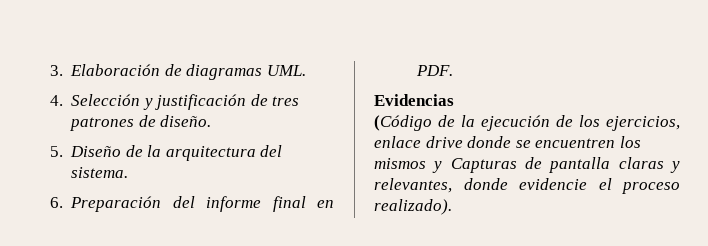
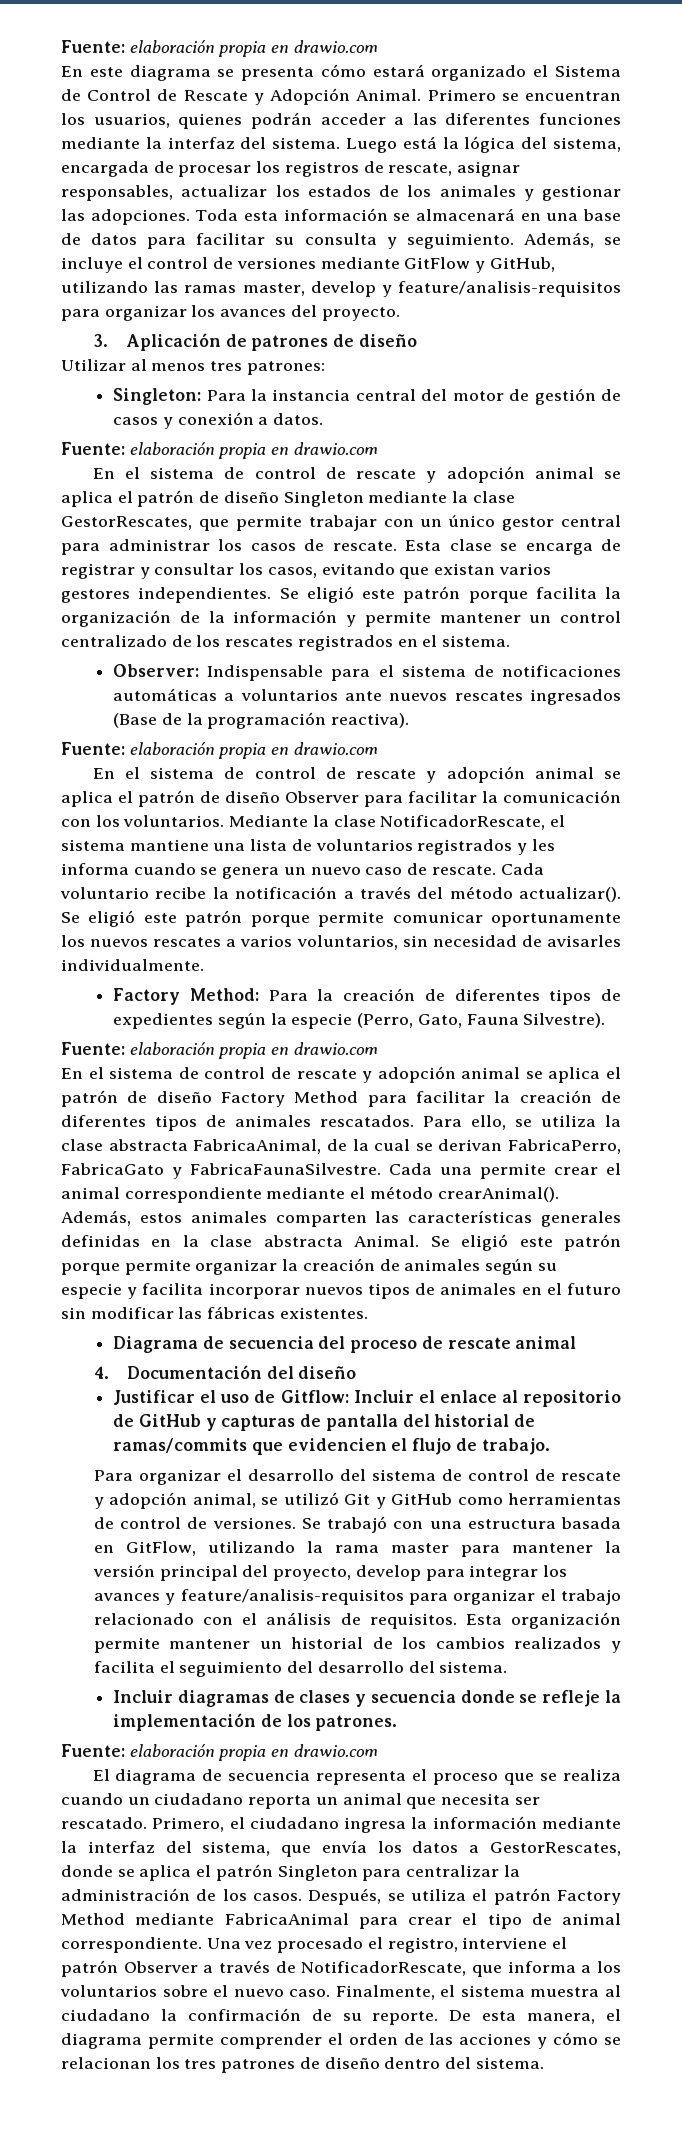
[49,64,306,80] [49,94,300,110] [70,115,212,131] [49,145,283,161] [71,167,129,178] [49,196,334,212] [416,65,454,76] [374,94,454,106] [374,115,680,131] [374,136,641,148] [374,157,680,173] [374,178,680,194] [374,199,452,215] 3. Elaboración de diagramas UML. // 4. Selección y justificación de tres patrones de diseño. // 5. Diseño de la arquitectura del sistema. // 6. Preparación del informe final en PDF. // Evidencias // (Código de la ejecución de los ejercicios, enlace drive donde se encuentren los mismos y Capturas de pantalla claras y relevantes, donde evidencie el proceso realizado). -> [61,40,378,57] [61,64,621,81] [61,88,621,105] [61,112,621,129] [61,136,622,153] [61,161,521,177] [61,185,621,201] [61,208,621,225] [61,232,621,249] [61,257,555,273] [61,281,621,297] [61,305,400,321] [93,333,417,351] [61,359,325,375] [113,388,621,405] [113,412,324,429] [61,442,378,459] [92,466,622,483] [61,490,515,507] [61,515,621,531] [61,539,621,555] [61,563,551,579] [61,586,621,603] [61,610,621,627] [61,635,511,651] [113,664,622,681] [113,688,621,705] [113,712,410,729] [61,742,378,759] [92,766,622,783] [61,790,621,807] [61,815,566,830] [61,839,555,855] [61,863,544,879] [60,886,621,902] [61,910,621,927] [61,935,621,950] [61,959,204,971] [113,988,621,1005] [113,1013,606,1029] [61,1042,378,1059] [61,1066,621,1083] [61,1090,621,1107] [61,1115,621,1131] [61,1139,621,1154] [61,1163,621,1179] [61,1186,559,1203] [61,1210,621,1227] [61,1234,622,1251] [61,1258,557,1275] [61,1283,621,1299] [61,1306,368,1319] [113,1336,577,1353] [93,1365,357,1379] [113,1390,621,1407] [113,1414,535,1431] [113,1438,550,1455] [93,1469,622,1485] [93,1492,622,1509] [93,1516,622,1533] [93,1541,621,1557] [92,1564,568,1581] [93,1589,621,1605] [93,1612,622,1629] [93,1637,622,1653] [93,1661,508,1677] [113,1690,621,1707] [113,1713,398,1731] [61,1744,378,1761] [92,1769,622,1785] [61,1793,540,1809] [61,1816,621,1833] [61,1840,621,1857] [61,1864,520,1881] [61,1888,621,1905] [61,1913,621,1929] [61,1937,568,1953] [61,1960,621,1977] [60,1985,621,2000] [61,2008,622,2025] [61,2032,621,2049] [61,2057,544,2073] Fuente: elaboración propia en drawio.com // En este diagrama se presenta cómo estará organizado el Sistema de Control de Rescate y Adopción Animal. Primero se encuentran los usuarios, quienes podrán acceder a las diferentes funciones mediante la interfaz del sistema. Luego está la lógica del sistema, encargada de procesar los registros de rescate, asignar responsables, actualizar los estados de los animales y gestionar las adopciones. Toda esta información se almacenará en una base de datos para facilitar su consulta y seguimiento. Además, se incluye el control de versiones mediante GitFlow y GitHub, utilizando las ramas master, develop y feature/analisis-requisitos para organizar los avances del proyecto. // 3. Aplicación de patrones de diseño // Utilizar al menos tres patrones: // Singleton: Para la instancia central del motor de gestión de casos y conexión a datos. // Fuente: elaboración propia en drawio.com // En el sistema de control de rescate y adopción animal se aplica el patrón de diseño Singleton mediante la clase GestorRescates, que permite trabajar con un único gestor central para administrar los casos de rescate. Esta clase se encarga de registrar y consultar los casos, evitando que existan varios gestores independientes. Se eligió este patrón porque facilita la organización de la información y permite mantener un control centralizado de los rescates registrados en el sistema. // Observer: Indispensable para el sistema de notificaciones automáticas a voluntarios ante nuevos rescates ingresados (Base de la programación reactiva). // Fuente: elaboración propia en drawio.com // En el sistema de control de rescate y adopción animal se aplica el patrón de diseño Observer para facilitar la comunicación con los voluntarios. Mediante la clase NotificadorRescate, el sistema mantiene una lista de voluntarios registrados y les informa cuando se genera un nuevo caso de rescate. Cada voluntario recibe la notificación a través del método actualizar(). Se eligió este patrón porque permite comunicar oportunamente los nuevos rescates a varios voluntarios, sin necesidad de avisarles individualmente. // Factory Method: Para la creación de diferentes tipos de expedientes según la especie (Perro, Gato, Fauna Silvestre). // Fuente: elaboración propia en drawio.com // En el sistema de control de rescate y adopción animal se aplica el patrón de diseño Factory Method para facilitar la creación de diferentes tipos de animales rescatados. Para ello, se utiliza la clase abstracta FabricaAnimal, de la cual se derivan FabricaPerro, FabricaGato y FabricaFaunaSilvestre. Cada una permite crear el animal correspondiente mediante el método crearAnimal(). Además, estos animales comparten las características generales definidas en la clase abstracta Animal. Se eligió este patrón porque permite organizar la creación de animales según su especie y facilita incorporar nuevos tipos de animales en el futuro sin modificar las fábricas existentes. // Diagrama de secuencia del proceso de rescate animal // 4. Documentación del diseño // Justificar el uso de Gitflow: Incluir el enlace al repositorio de GitHub y capturas de pantalla del historial de ramas/commits que evidencien el flujo de trabajo. // Para organizar el desarrollo del sistema de control de rescate y adopción animal, se utilizó Git y GitHub como herramientas de control de versiones. Se trabajó con una estructura basada en GitFlow, utilizando la rama master para mantener la versión principal del proyecto, develop para integrar los avances y feature/analisis-requisitos para organizar el trabajo relacionado con el análisis de requisitos. Esta organización permite mantener un historial de los cambios realizados y facilita el seguimiento del desarrollo del sistema. // Incluir diagramas de clases y secuencia donde se refleje la implementación de los patrones. // Fuente: elaboración propia en drawio.com // El diagrama de secuencia representa el proceso que se realiza cuando un ciudadano reporta un animal que necesita ser rescatado. Primero, el ciudadano ingresa la información mediante la interfaz del sistema, que envía los datos a GestorRescates, donde se aplica el patrón Singleton para centralizar la administración de los casos. Después, se utiliza el patrón Factory Method mediante FabricaAnimal para crear el tipo de animal correspondiente. Una vez procesado el registro, interviene el patrón Observer a través de NotificadorRescate, que informa a los voluntarios sobre el nuevo caso. Finalmente, el sistema muestra al ciudadano la confirmación de su reporte. De esta manera, el diagrama permite comprender el orden de las acciones y cómo se relacionan los tres patrones de diseño dentro del sistema.

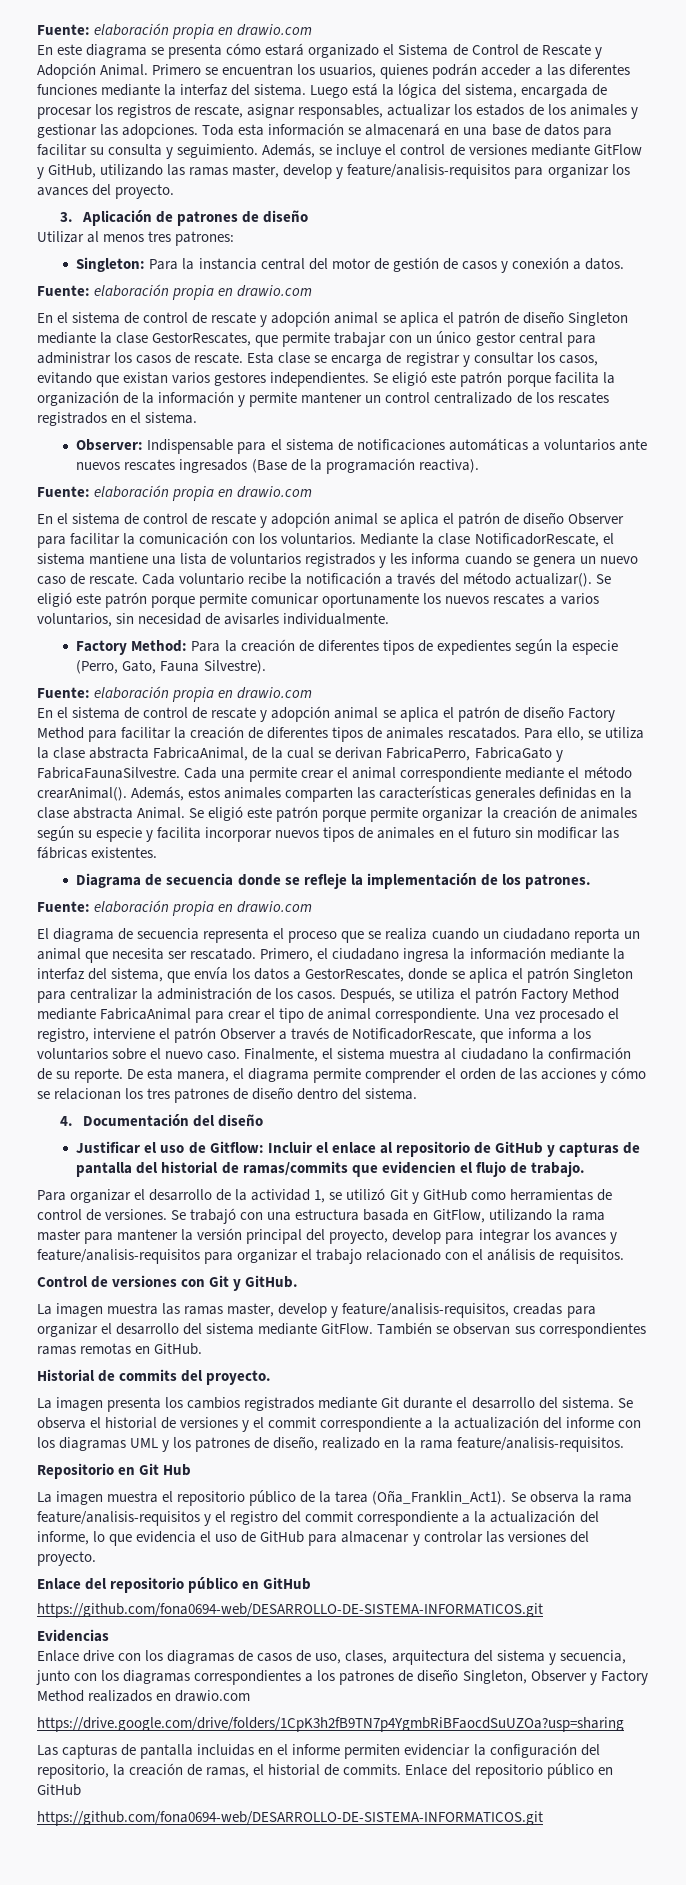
[318,1336,577,1353] [93,1365,357,1379] [113,1390,621,1407] [113,1414,535,1431] [113,1438,550,1455] [93,1469,622,1485] [93,1492,622,1509] [93,1516,622,1533] [93,1541,621,1557] [92,1564,568,1581] [93,1589,621,1605] [93,1612,622,1629] [93,1637,622,1653] [93,1661,508,1677] [113,1690,456,1707] del proceso de rescate animal // 4. Documentación del diseño // Justificar el uso de Gitflow: Incluir el enlace al repositorio de GitHub y capturas de pantalla del historial de ramas/commits que evidencien el flujo de trabajo. // Para organizar el desarrollo del sistema de control de rescate y adopción animal, se utilizó Git y GitHub como herramientas de control de versiones. Se trabajó con una estructura basada en GitFlow, utilizando la rama master para mantener la versión principal del proyecto, develop para integrar los avances y feature/analisis-requisitos para organizar el trabajo relacionado con el análisis de requisitos. Esta organización permite mantener un historial de los cambios realizados y facilita el seguimiento del desarrollo del sistema. // Incluir diagramas de clases y secuencia -> (234, 879) none
(544, 2063) none -> [59,1114,263,1127] [76,1141,641,1157] [76,1161,585,1177] [37,1188,612,1204] [37,1208,605,1224] [37,1228,617,1244] [37,1248,624,1264] [37,1275,299,1291] [37,1303,596,1318] [37,1322,646,1338] [37,1343,203,1355] [37,1369,272,1385] [37,1397,633,1412] [37,1416,641,1432] [37,1436,624,1452] [37,1463,192,1479] [37,1490,632,1506] [37,1510,599,1526] [37,1531,589,1546] [37,1551,96,1566] [37,1577,312,1593] [37,1603,543,1618] [37,1629,109,1642] [37,1650,626,1665] [36,1669,648,1685] [37,1690,251,1702] [37,1717,624,1732] [37,1743,600,1759] [37,1763,613,1779] [37,1784,81,1796] [37,1811,543,1826] // 4. Documentación del diseño // Justificar el uso de Gitflow: Incluir el enlace al repositorio de GitHub y capturas de pantalla del historial de ramas/commits que evidencien el flujo de trabajo. // Para organizar el desarrollo de la actividad 1, se utilizó Git y GitHub como herramientas de control de versiones. Se trabajó con una estructura basada en GitFlow, utilizando la rama master para mantener la versión principal del proyecto, develop para integrar los avances y feature/analisis-requisitos para organizar el trabajo relacionado con el análisis de requisitos. // Control de versiones con Git y GitHub. // La imagen muestra las ramas master, develop y feature/analisis-requisitos, creadas para organizar el desarrollo del sistema mediante GitFlow. También se observan sus correspondientes ramas remotas en GitHub. // Historial de commits del proyecto. // La imagen presenta los cambios registrados mediante Git durante el desarrollo del sistema. Se observa el historial de versiones y el commit correspondiente a la actualización del informe con los diagramas UML y los patrones de diseño, realizado en la rama feature/analisis-requisitos. // Repositorio en Git Hub // La imagen muestra el repositorio público de la tarea (Oña_Franklin_Act1). Se observa la rama feature/analisis-requisitos y el registro del commit correspondiente a la actualización del informe, lo que evidencia el uso de GitHub para almacenar y controlar las versiones del proyecto. // Enlace del repositorio público en GitHub // https://github.com/fona0694-web/DESARROLLO-DE-SISTEMA-INFORMATICOS.git // Evidencias // Enlace drive con los diagramas de casos de uso, clases, arquitectura del sistema y secuencia, junto con los diagramas correspondientes a los patrones de diseño Singleton, Observer y Factory Method realizados en drawio.com // https://drive.google.com/drive/folders/1CpK3h2fB9TN7p4YgmbRiBFaocdSuUZOa?usp=sharing // Las capturas de pantalla incluidas en el informe permiten evidenciar la configuración del repositorio, la creación de ramas, el historial de commits. Enlace del repositorio público en GitHub // https://github.com/fona0694-web/DESARROLLO-DE-SISTEMA-INFORMATICOS.git

